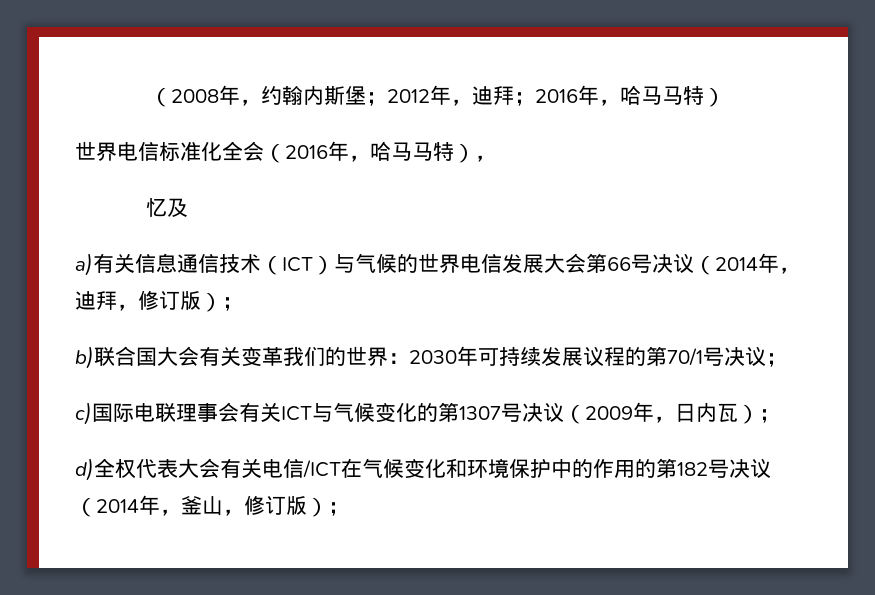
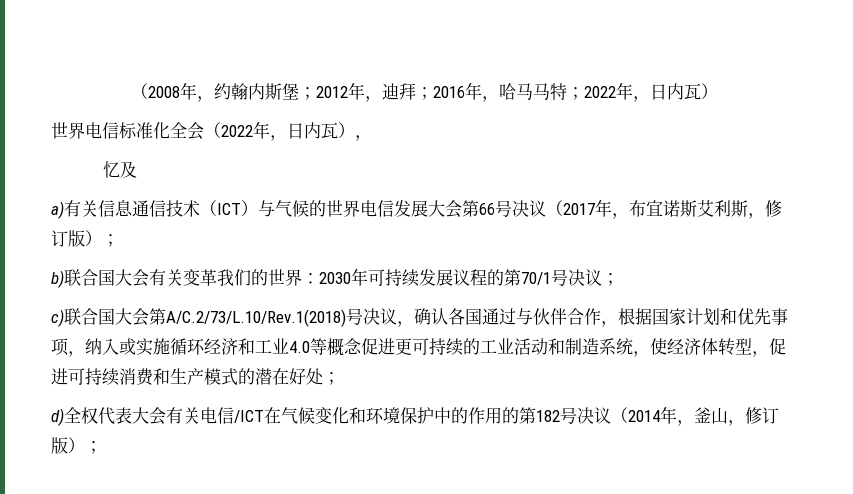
(704, 95) none -> [567,82,701,102] ；2022年，日内瓦
[285,141,454,162] 2016年，哈马马特 -> [221,121,338,141] 2022年，日内瓦
[715,253,800,274] [75,291,117,310] 2014年，迪拜 -> [563,199,748,219] 2017年，布宜诺斯艾利斯
[92,402,759,424] 国际电联理事会有关ICT与气候变化的第1307号决议（2009年，日内瓦） -> [64,308,788,327] [51,338,786,357] [51,368,323,386] 联合国大会第A/C.2/73/L.10/Rev.1(2018)号决议，确认各国通过与伙伴合作，根据国家计划和优先事项，纳入或实施循环经济和工业4.0等概念促进更可持续的工业活动和制造系统，使经济体转型，促进可持续消费和生产模式的潜在好处

